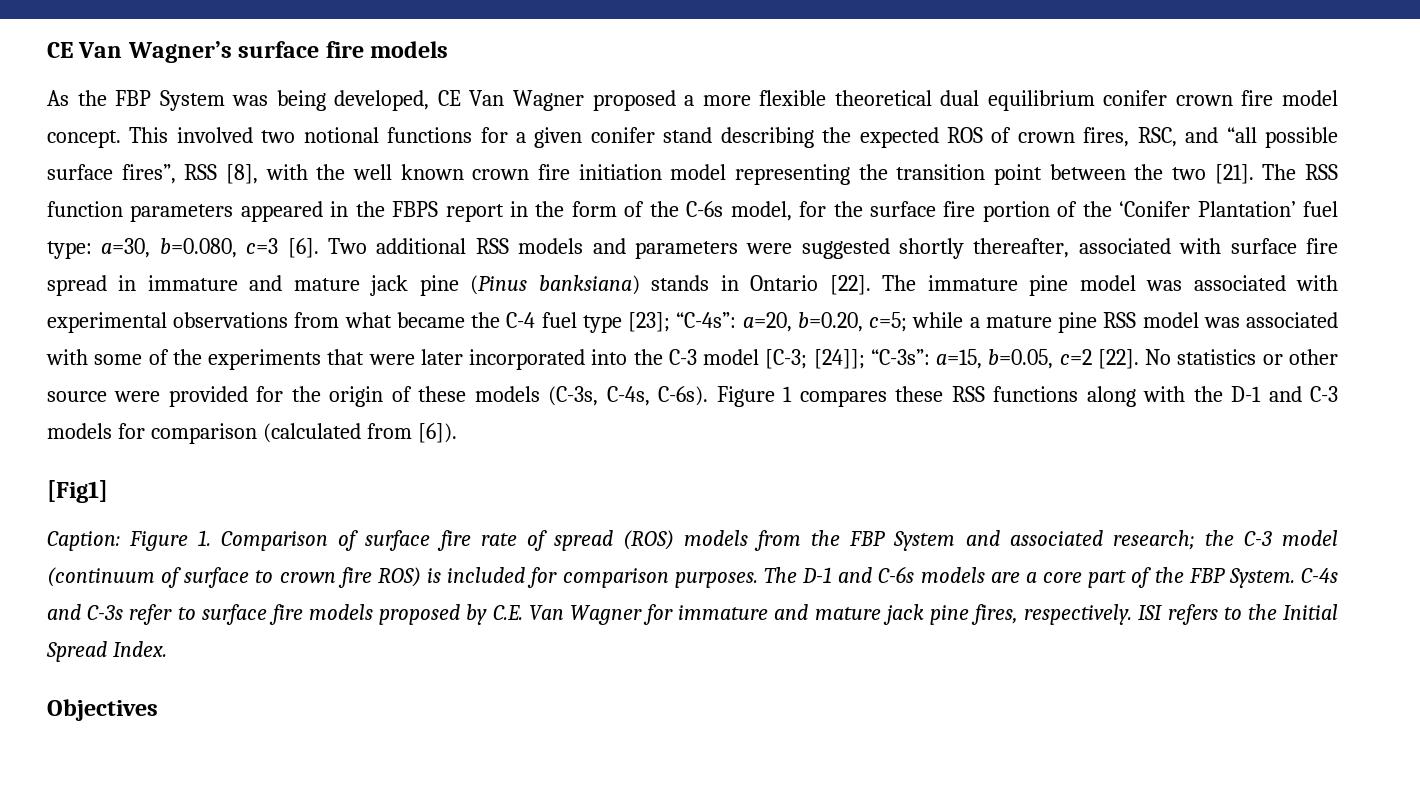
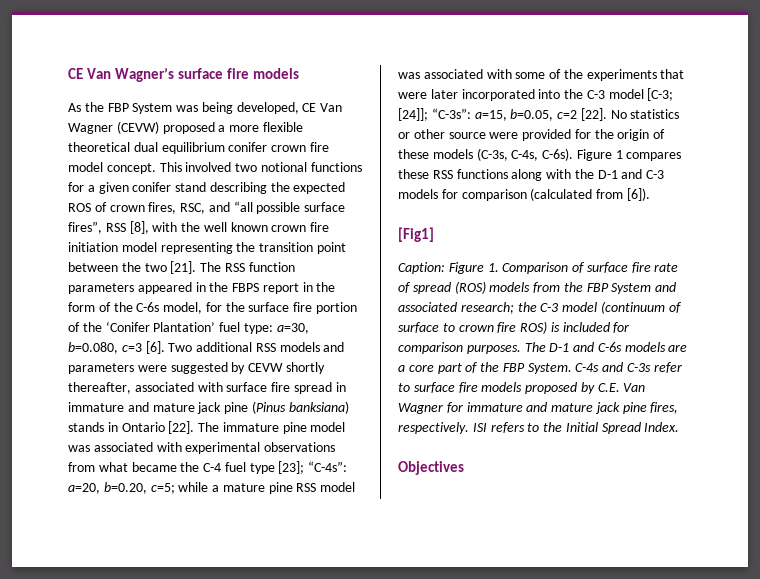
(584, 100) none -> [116,121,159,134] (CEVW)
(890, 248) none -> [231,362,284,374] by CEVW

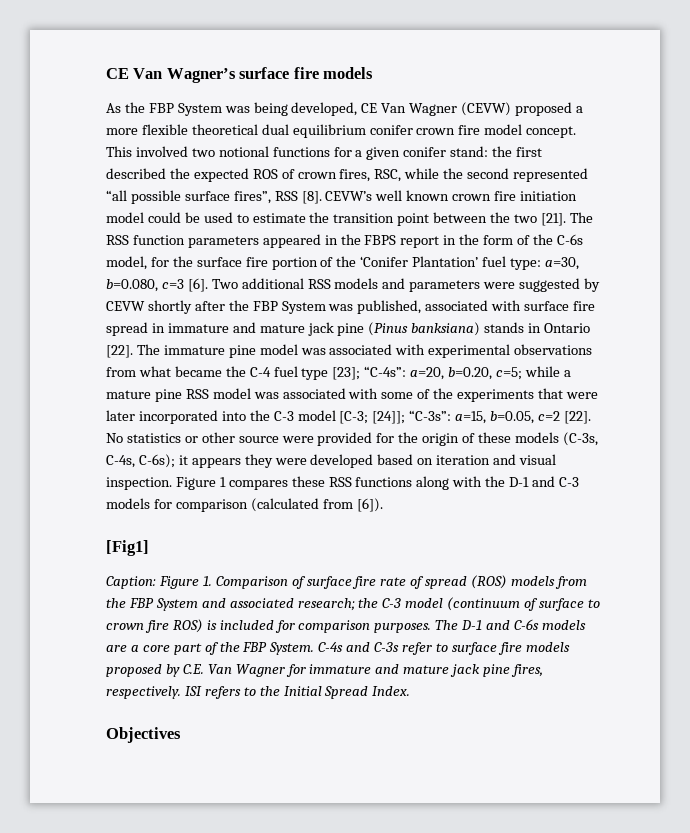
[175,182,267,194] stand describing -> [450,146,543,157] [106,168,166,179] stand: the first described
[208,202,230,212] and -> [404,168,589,182] while the second represented
[129,221,201,234] [8], with the -> [301,191,373,204] [8]. CEVW’s
[160,242,233,254] representing -> [147,212,306,223] could be used to estimate
[68,382,131,394] thereafter, -> [194,300,422,314] after the FBP System was published,
[542,148,574,161] C-6s). -> [138,454,557,468] [106,477,172,490] C-6s); it appears they were developed based on iteration and visual inspection.

